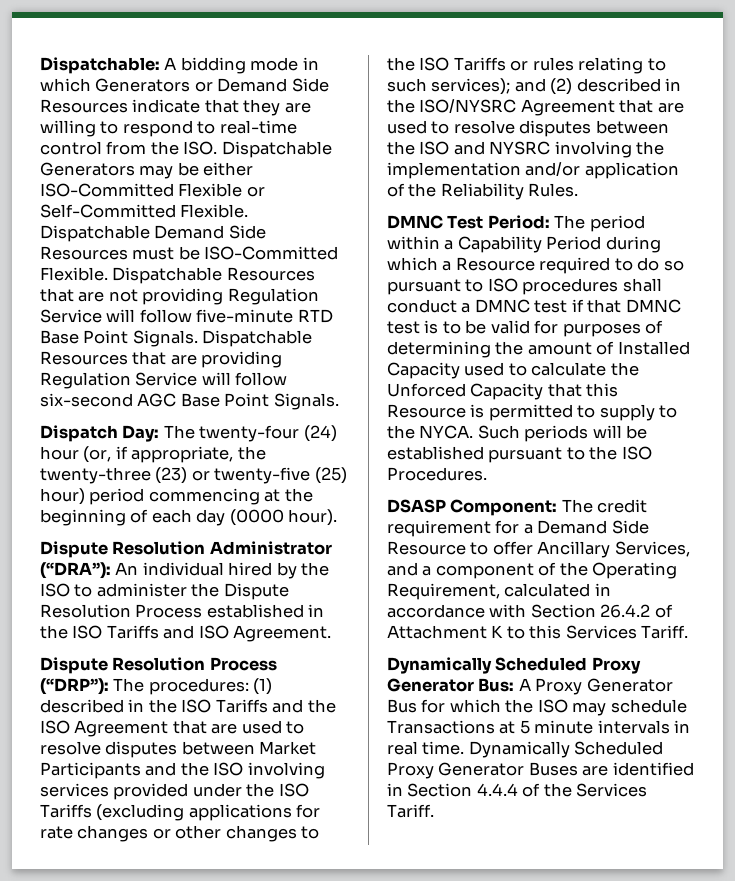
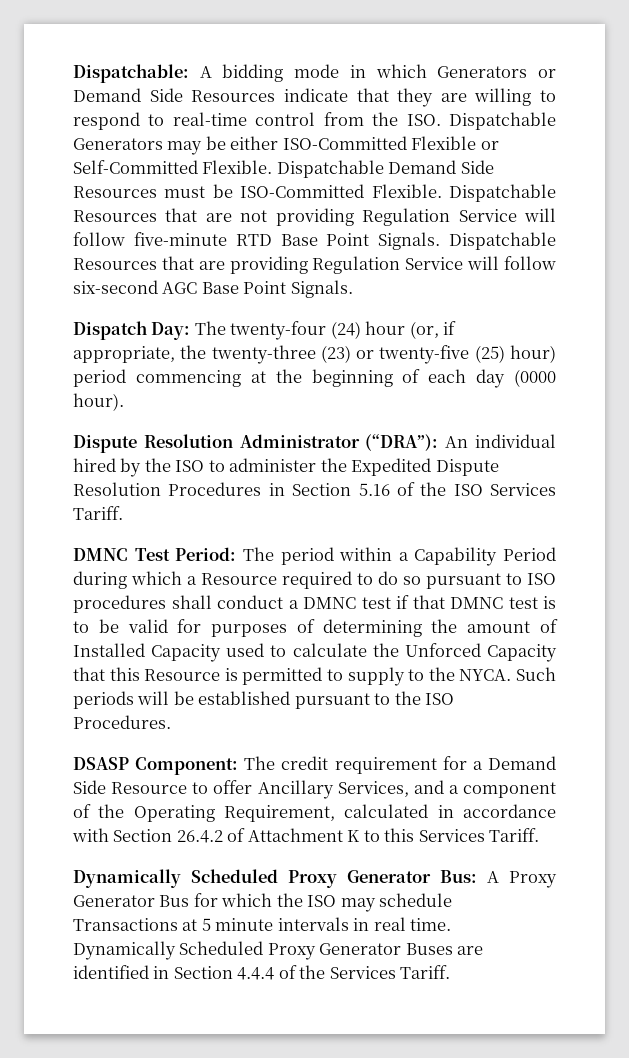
[223,583,289,600] [40,604,325,618] [40,625,332,642] [40,657,277,674] [40,678,273,695] [40,699,336,713] [40,720,305,737] [40,741,317,758] [40,762,325,779] [40,783,309,800] [40,804,321,821] [40,825,320,842] [387,57,666,74] [387,78,682,95] [387,99,684,116] [387,120,669,137] [387,141,665,158] [387,162,679,179] [387,183,579,200] Dispute Resolution Process established in the ISO Tariffs and ISO Agreement. // Dispute Resolution Process (“DRP”): The procedures: (1) described in the ISO Tariffs and the ISO Agreement that are used to resolve disputes between Market Participants and the ISO involving services provided under the ISO Tariffs (excluding applications for rate changes or other changes to the ISO Tariffs or rules relating to such services); and (2) described in the ISO/NYSRC Agreement that are used to resolve disputes between the ISO and NYSRC involving the implementation and/or application of the Reliability Rules. -> [351,458,499,476] [73,482,556,496] [73,506,123,520] Expedited Dispute Resolution Procedures in Section 5.16 of the ISO Services Tariff.

